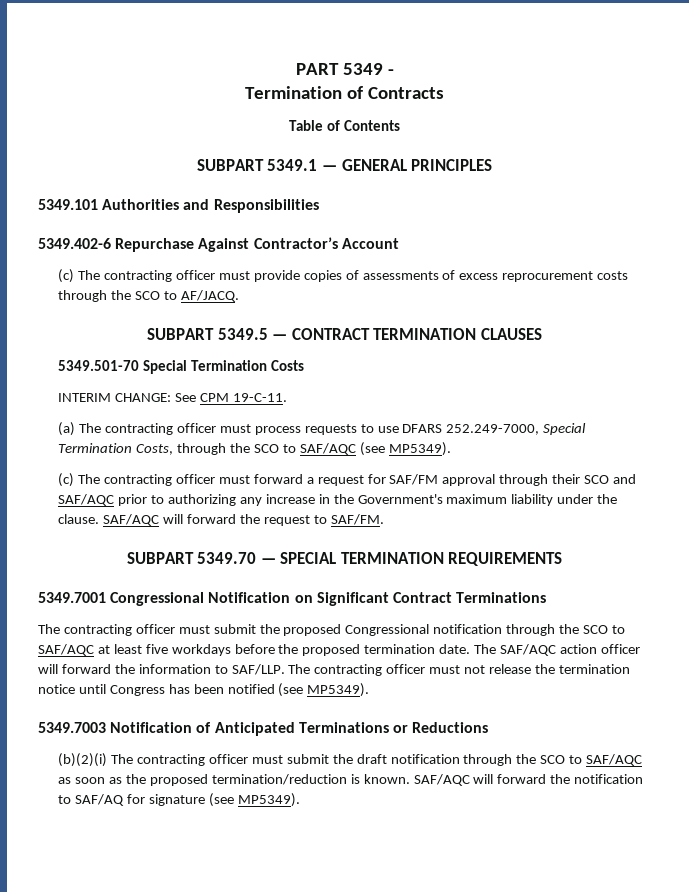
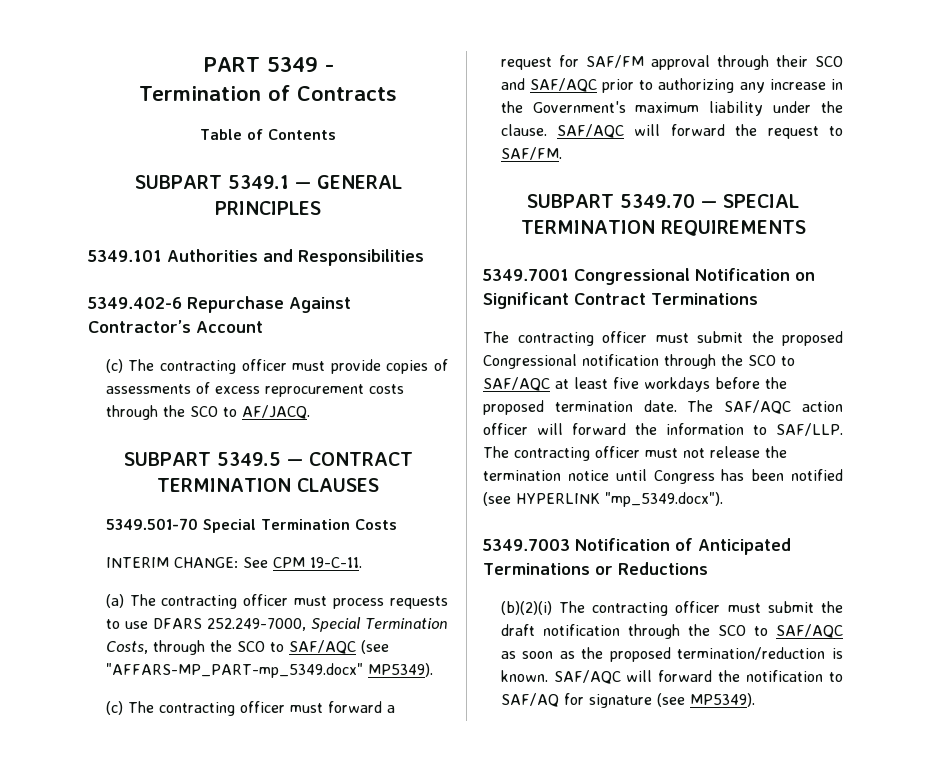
(385, 449) none -> [105,663,363,678] "AFFARS-MP_PART-mp_5349.docx"
[307,683,370,697] MP5349). -> [516,492,723,507] HYPERLINK "mp_5349.docx").

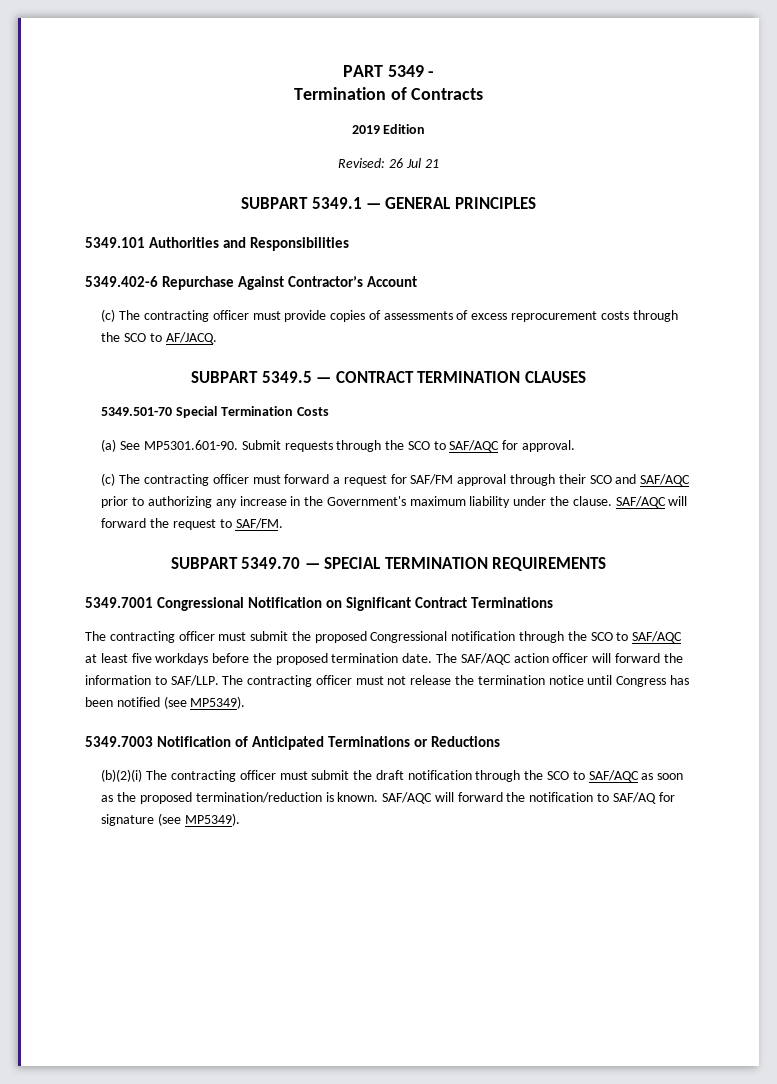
[200,129,336,140] Table of Contents -> [351,124,426,134] [338,158,439,168] 2019 Edition // Revised: 26 Jul 21
[105,557,362,568] [105,594,448,609] [105,617,449,632] [105,640,389,655] [105,663,433,678] INTERIM CHANGE: See CPM 19-C-11. // (a) The contracting officer must process requests to use DFARS 252.249-7000, Special Termination Costs, through the SCO to SAF/AQC (see "AFFARS-MP_PART-mp_5349.docx" MP5349). -> [101,439,575,452] (a) See MP5301.601-90. Submit requests through the SCO to SAF/AQC for approval.
[516,492,723,507] HYPERLINK "mp_5349.docx"). -> [190,696,246,709] MP5349).

